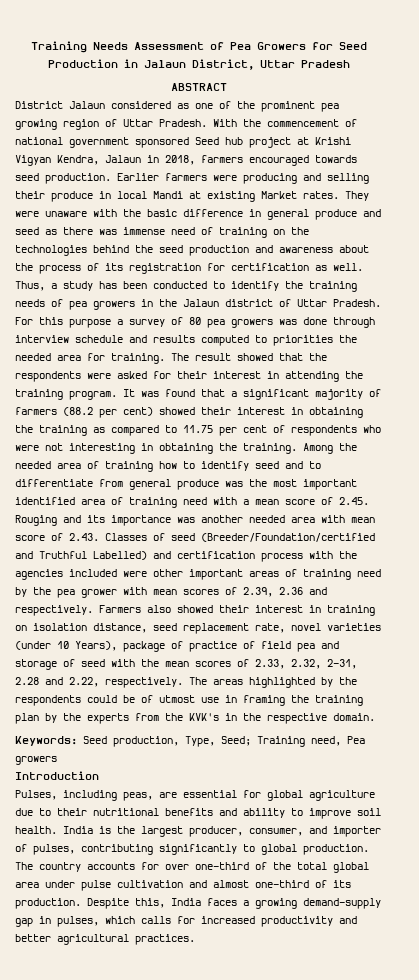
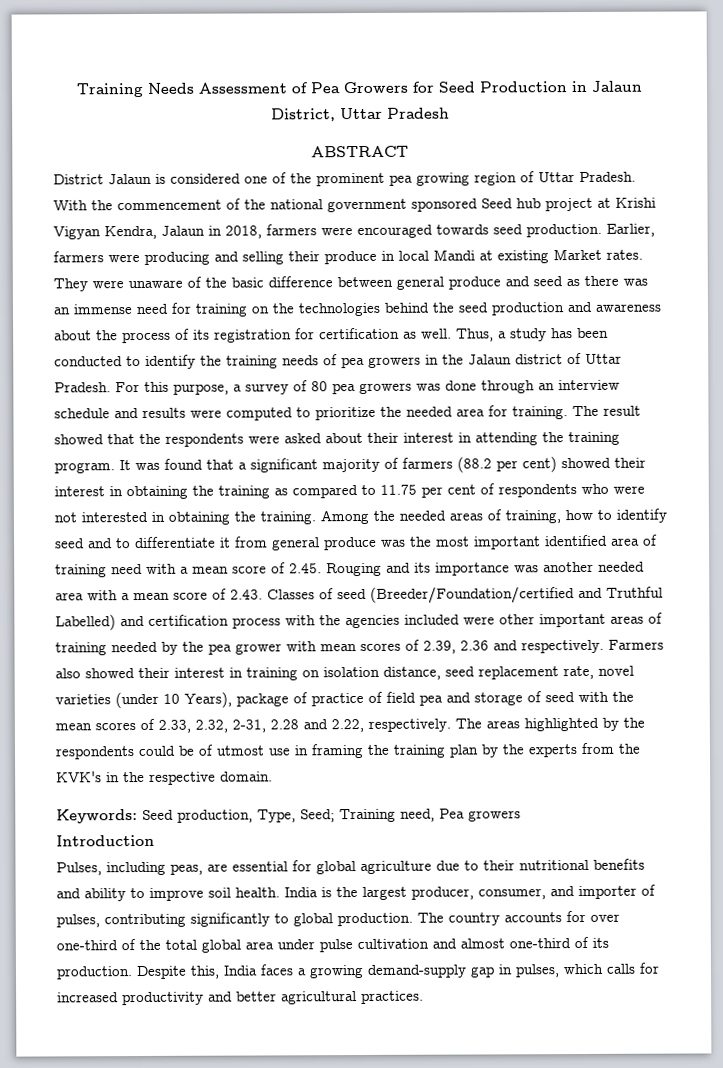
[111,101,189,109] considered as -> [155,173,241,184] is considered
(357, 123) none -> [244,199,266,210] the
(243, 159) none -> [321,227,353,236] were
[117,173,159,181] Earlier -> [606,223,655,237] Earlier,
[93,209,117,217] with -> [187,276,202,288] of
[249,209,261,217] in -> [337,276,393,288] between
(117, 232) none -> [53,307,71,315] an
[201,227,213,235] of -> [171,302,191,314] for
[69,319,111,328] purpose -> [173,383,229,395] purpose,
(375, 322) none -> [538,383,555,391] an
(195, 339) none -> [190,409,222,418] were
[273,335,333,346] priorities -> [315,406,376,421] prioritize
[153,371,171,379] for -> [325,432,363,444] about
[69,443,135,454] interesting -> [81,511,148,523] interested
[57,461,153,472] area of training -> [449,509,561,524] areas of training,
(93, 483) none -> [220,537,231,548] it
(345, 519) none -> [121,593,130,601] a
[357,569,381,577] need -> [111,641,158,653] needed

